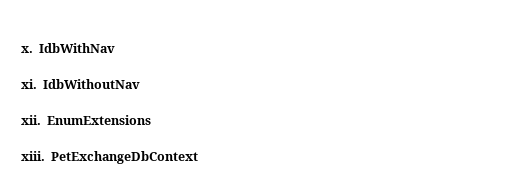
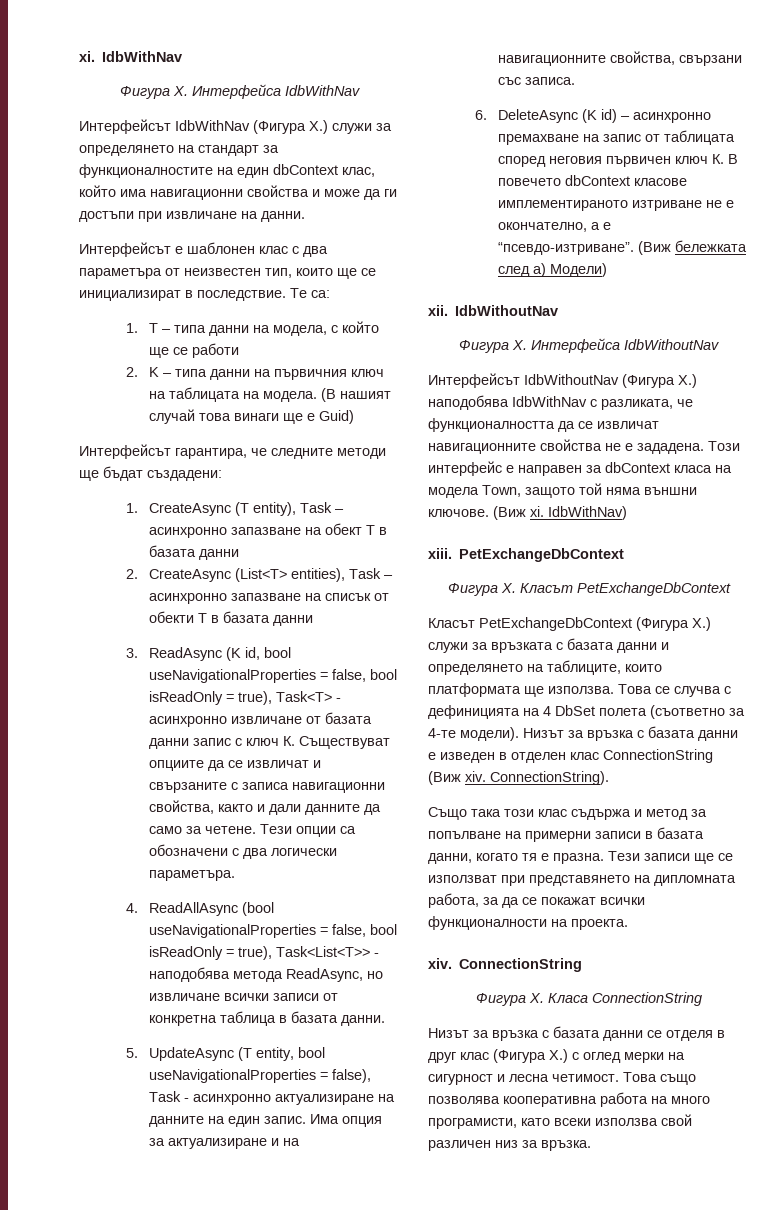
[21,43,116,53] [21,79,141,89] [21,115,152,125] [21,151,199,164] x. IdbWithNav // xi. IdbWithoutNav // xii. EnumExtensions // xiii. PetExchangeDbContext -> [79,51,183,62] [120,84,360,99] [79,119,392,134] [79,145,279,156] [79,164,375,178] [79,185,397,200] [79,211,305,222] [79,242,328,257] [79,268,376,279] [79,288,330,301] [125,321,380,336] [149,343,240,358] [125,367,385,380] [149,387,392,402] [149,409,355,424] [79,444,386,459] [79,466,222,481] [125,502,345,516] [149,523,388,538] [149,545,240,560] [125,568,394,582] [149,593,390,604] [149,611,314,626] [125,647,292,661] [149,669,398,683] [149,691,342,705] [149,712,373,727] [149,736,391,749] [149,760,322,771] [149,782,386,793] [149,800,382,815] [149,824,357,837] [149,844,338,859] [149,870,236,881] [125,902,275,916] [149,924,398,938] [149,946,380,960] [149,967,384,982] [149,993,339,1001] [149,1011,386,1026] [125,1047,326,1061] [149,1069,372,1083] [149,1091,396,1105] [149,1114,383,1127] [149,1138,301,1149] [498,51,743,66] [498,77,576,85] [474,109,712,123] [498,130,736,145] [498,154,739,167] [498,175,688,186] [498,200,735,211] [498,222,612,232] [498,240,748,255] [498,263,608,277] [428,305,559,316] [459,338,719,353] [428,373,697,388] [428,395,693,410] [428,418,659,432] [428,439,740,454] [428,461,732,476] [428,483,697,498] [428,506,627,520] [428,548,625,562] [447,582,731,596] [428,617,711,631] [428,638,669,653] [428,660,662,675] [428,683,731,697] [428,705,745,719] [428,726,738,741] [428,749,713,763] [428,771,609,785] [428,807,707,820] [428,827,704,842] [428,851,733,864] [428,875,736,886] [428,893,645,908] [428,916,628,930] [428,958,583,972] [475,992,702,1006] [428,1026,725,1041] [428,1049,685,1063] [428,1072,696,1085] [428,1092,710,1107] [428,1114,692,1129] [428,1140,591,1151] xi. IdbWithNav // Фигура Х. Интерфейса IdbWithNav // Интерфейсът IdbWithNav (Фигура Х.) служи за определянето на стандарт за функционалностите на един dbContext клас, който има навигационни свойства и може да ги достъпи при извличане на данни. // Интерфейсът е шаблонен клас с два параметъра от неизвестен тип, които ще се инициализират в последствие. Те са: // 1. T – типа данни на модела, с който ще се работи // 2. K – типа данни на първичния ключ на таблицата на модела. (В нашият случай това винаги ще е Guid) // Интерфейсът гарантира, че следните методи ще бъдат създадени: // 1. CreateAsync (T entity), Task – асинхронно запазване на обект T в базата данни // 2. CreateAsync (List<T> entities), Task – асинхронно запазване на списък от обекти Т в базата данни // 3. ReadAsync (K id, bool useNavigationalProperties = false, bool isReadOnly = true), Task<T> - асинхронно извличане от базата данни запис с ключ К. Съществуват опциите да се извличат и свързаните с записа навигационни свойства, както и дали данните да само за четене. Тези опции са обозначени с два логически параметъра. // 4. ReadAllAsync (bool useNavigationalProperties = false, bool isReadOnly = true), Task<List<T>> - наподобява метода ReadAsync, но извличане всички записи от конкретна таблица в базата данни. // 5. UpdateAsync (T entity, bool useNavigationalProperties = false), Task - асинхронно актуализиране на данните на един запис. Има опция за актуализиране и на навигационните свойства, свързани със записа. // 6. DeleteAsync (K id) – асинхронно премахване на запис от таблицата според неговия първичен ключ К. В повечето dbContext класове имплементираното изтриване не е окончателно, а е “псевдо-изтриване”. (Виж бележката след а) Модели) // xii. IdbWithoutNav // Фигура Х. Интерфейса IdbWithoutNav // Интерфейсът IdbWithoutNav (Фигура Х.) наподобява IdbWithNav с разликата, че функционалността да се извличат навигационните свойства не е зададена. Този интерфейс e направен за dbContext класа на модела Town, защото той няма външни ключове. (Виж xi. IdbWithNav) // xiii. PetExchangeDbContext // Фигура Х. Класът PetExchangeDbContext // Класът PetExchangeDbContext (Фигура Х.) служи за връзката с базата данни и определянето на таблиците, които платформата ще използва. Това се случва с дефиницията на 4 DbSet полета (съответно за 4-те модели). Низът за връзка с базата данни e изведен в отделен клас ConnectionString (Виж xiv. ConnectionString). // Също така този клас съдържа и метод за попълване на примерни записи в базата данни, когато тя е празна. Тези записи ще се използват при представянето на дипломната работа, за да се покажат всички функционалности на проекта. // xiv. ConnectionString // Фигура Х. Класа ConnectionString // Низът за връзка с базата данни се отделя в друг клас (Фигура Х.) с оглед мерки на сигурност и лесна четимост. Това също позволява кооперативна работа на много програмисти, като всеки използва свой различен низ за връзка.

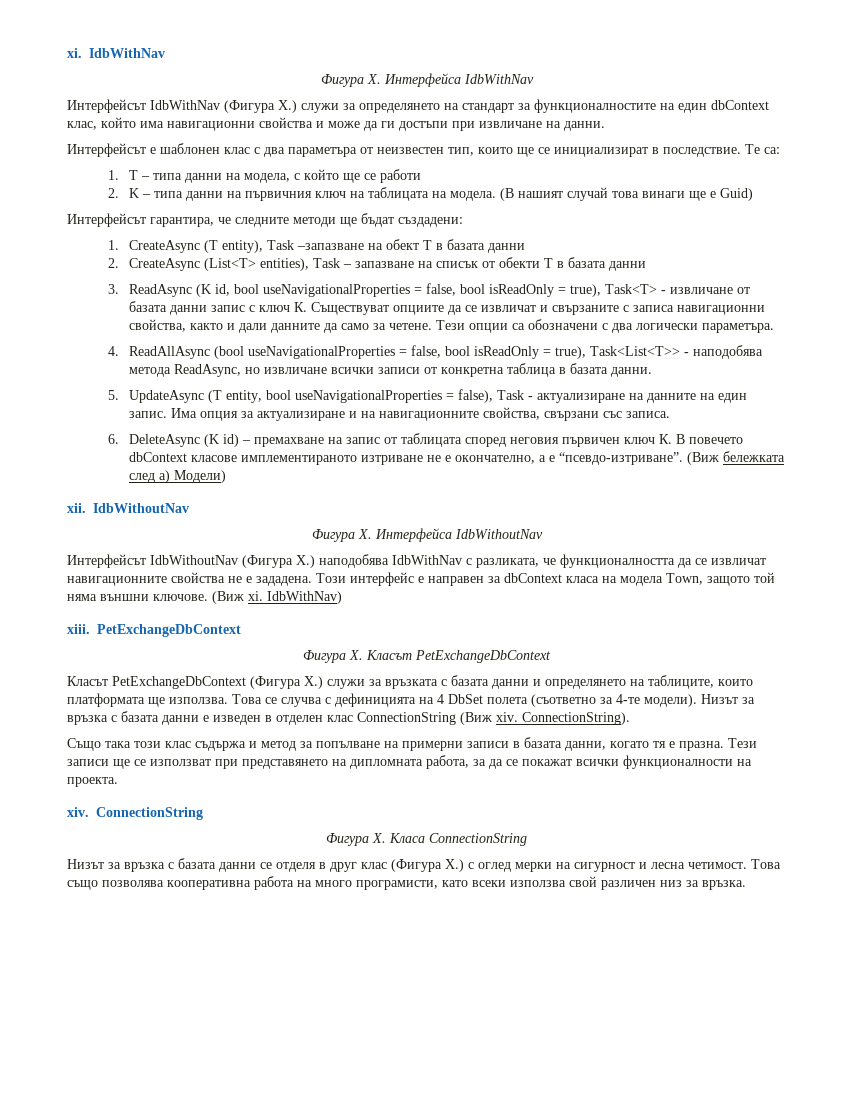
[335,509,345,513] [149,527,302,538] – асинхронно запазване -> [296,243,364,250] –запазване
[149,593,228,604] асинхронно -> (352, 266) none
[149,716,228,727] асинхронно -> (666, 292) none
[193,1094,272,1105] асинхронно -> (533, 398) none
[633,112,712,123] асинхронно -> (251, 442) none

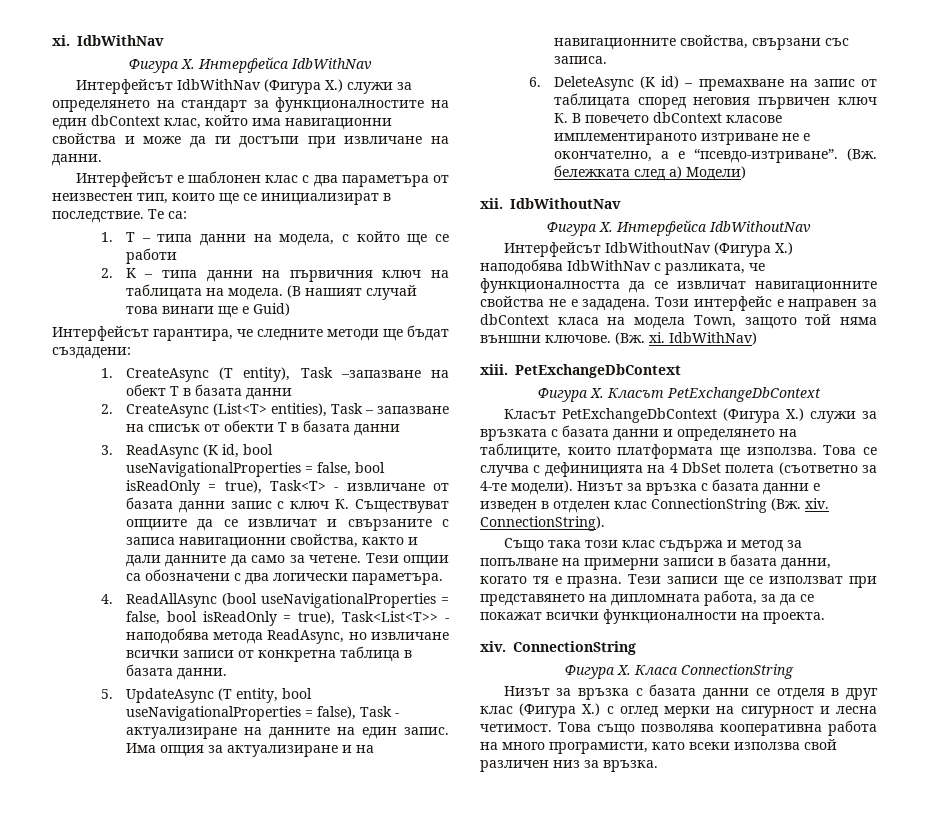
[686,452,719,465] (Виж -> [847,148,877,161] (Вж.
[212,591,244,604] (Виж -> [615,332,645,345] (Вж.
[460,712,492,725] (Виж -> [771,498,801,511] (Вж.

